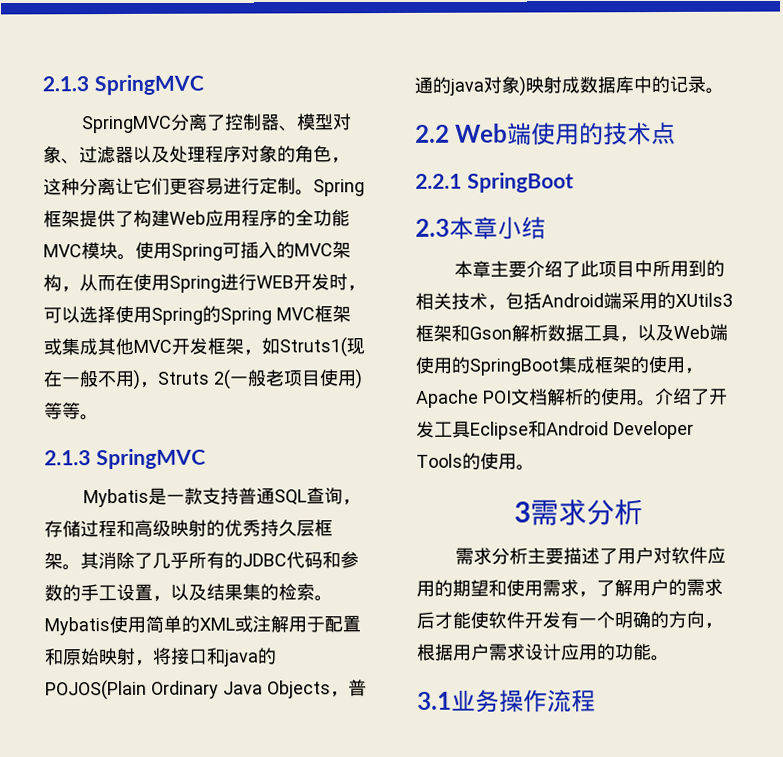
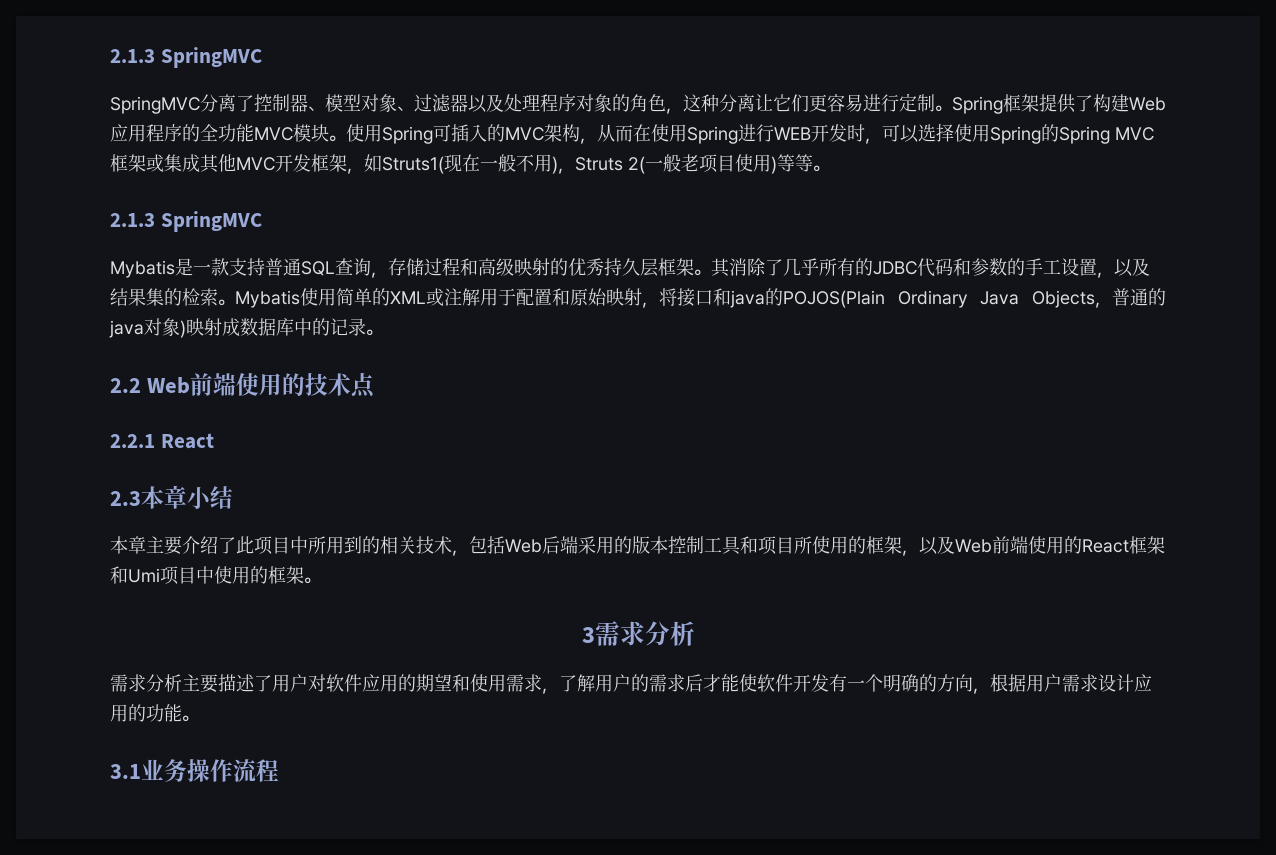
(509, 133) none -> [190,373,214,396] 前
[466,172,574,193] SpringBoot -> [160,433,214,449] React
[541,293,604,308] Android -> [505,536,560,554] Web后
[675,292,733,307] [415,324,620,342] XUtils3框架和Gson解析数据工具 -> [632,536,902,555] 版本控制工具和项目所使用的框架
[709,323,728,341] [415,355,703,376] [416,387,728,408] [416,420,694,440] [416,452,517,470] 端使用的SpringBoot集成框架的使用，Apache POI文档解析的使用。介绍了开发工具Eclipse和Android Developer Tools的使用 -> [992,536,1165,554] [110,566,304,585] 前端使用的React框架和Umi项目中使用的框架

